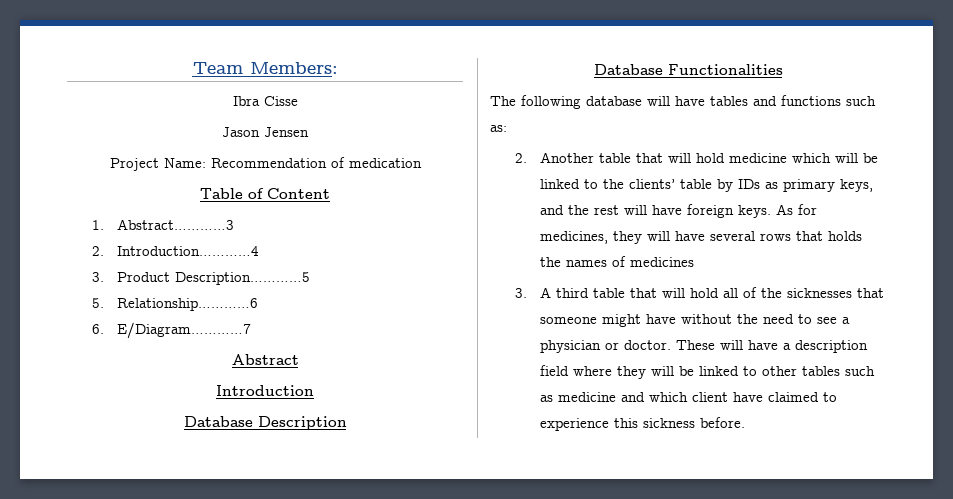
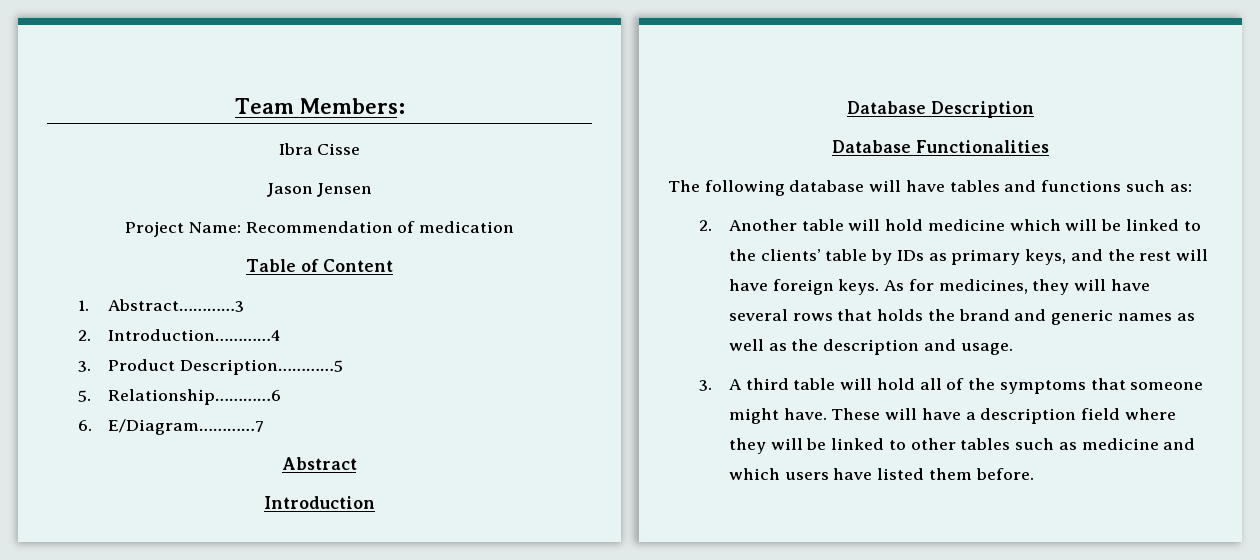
[635,153,663,163] that -> (844, 225) none
[565,256,694,267] names of medicines -> [958,309,1195,325] [728,339,1013,355] brand and generic names as well as the description and usage.
[629,288,657,298] that -> (836, 384) none
[786,288,852,298] sicknesses -> [999,380,1086,394] symptoms
[645,314,850,324] [539,340,671,353] have without the need to see a physician or doctor. -> [783,408,827,420] have.
[691,392,837,402] [539,418,695,431] client have claimed to experience this sickness -> [784,468,972,480] users have listed them

